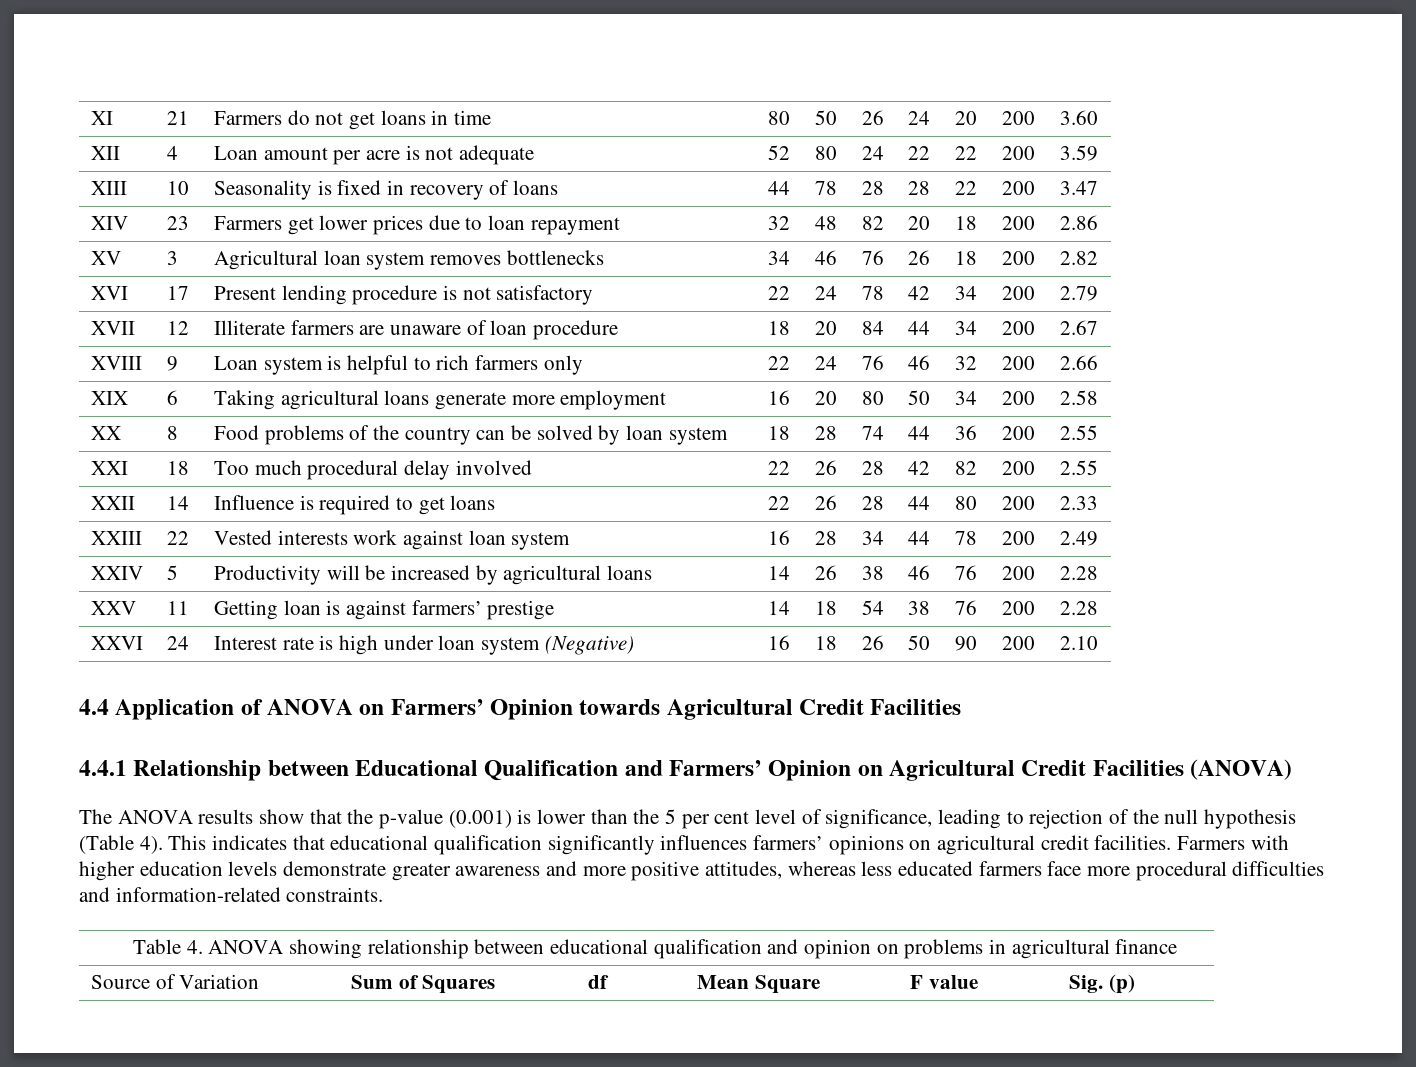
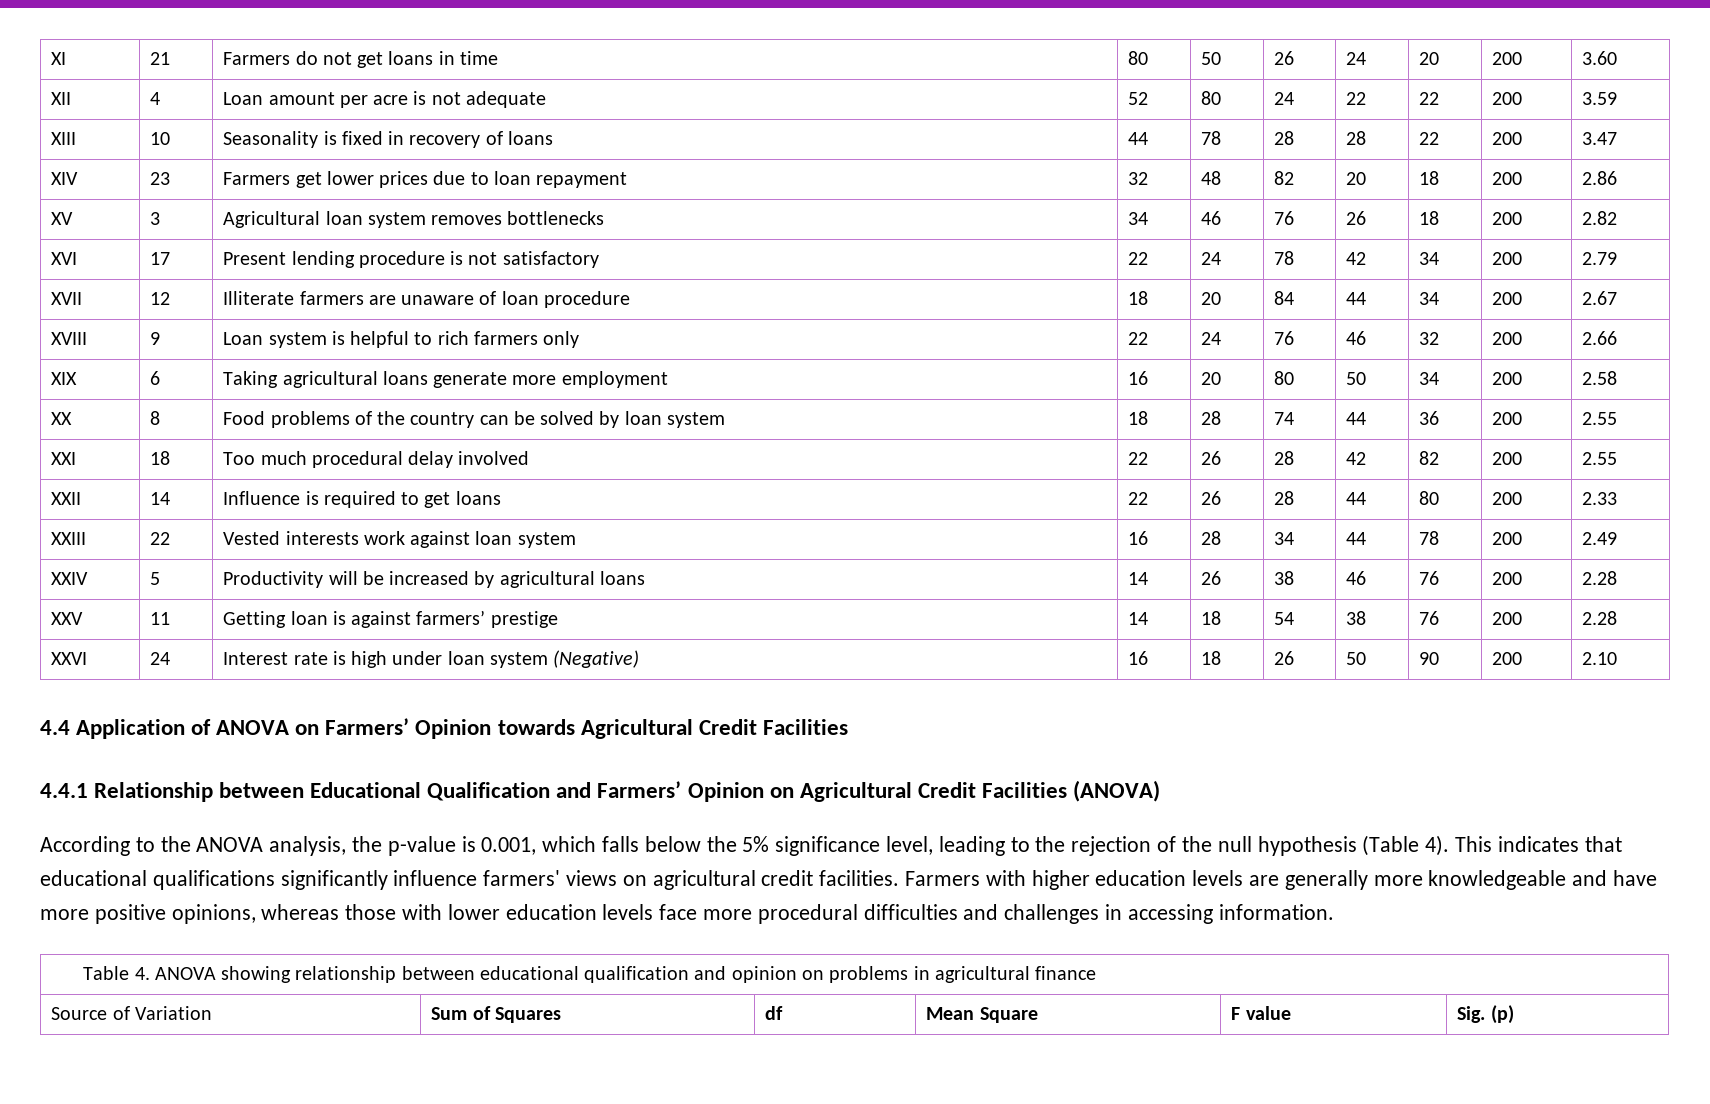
[79,809,933,829] The ANOVA results show that the p-value (0.001) is lower than the 5 per cent level of significance, -> [40,836,934,856] According to the ANOVA analysis, the p-value is 0.001, which falls below the 5% significance level,
(1024, 817) none -> [1035,836,1066,852] the
[434,835,904,855] qualification significantly influences farmers’ opinions -> [152,870,618,890] qualifications significantly influence farmers' views
[283,861,1042,881] demonstrate greater awareness and more positive attitudes, whereas less educated farmers -> [1249,870,1658,890] [40,904,654,924] are generally more knowledgeable and have more positive opinions, whereas those with lower education levels
[115,887,384,902] information-related constraints. -> [1004,904,1334,924] challenges in accessing information.

